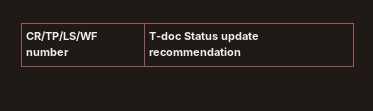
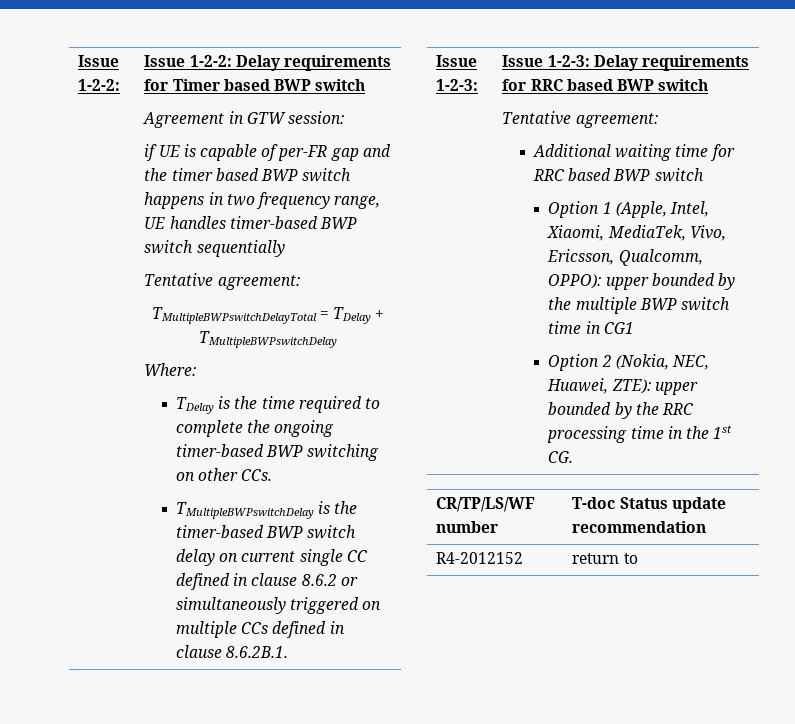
(25, 36) none -> [78,55,120,67] [78,79,121,91] [144,55,391,71] [144,79,366,91] [143,111,344,128] [144,144,391,161] [144,168,352,182] [144,192,381,209] [144,216,357,229] [144,240,285,257] [144,273,300,290] [151,307,385,324] [199,331,337,348] [144,363,197,376] [175,396,380,414] [175,420,335,437] [175,444,380,461] [175,468,273,481] [175,501,358,519] [175,525,357,539] [175,549,368,566] [175,573,358,590] [175,597,382,614] [175,621,345,638] [175,645,289,658] [436,55,478,67] [436,79,479,91] [502,55,749,71] [502,79,709,91] [502,111,658,128] [532,144,735,161] [532,168,704,182] [548,201,709,218] [547,225,726,241] [547,249,703,266] [548,273,735,290] [548,297,730,314] [548,321,634,334] [548,354,709,371] [547,378,698,395] [548,402,694,419] [547,425,733,443] [548,451,574,463] Issue 1-2-2: | Issue 1-2-2: Delay requirements for Timer based BWP switch // Agreement in GTW session: // if UE is capable of per-FR gap and the timer based BWP switch happens in two frequency range, UE handles timer-based BWP switch sequentially // Tentative agreement: // TMultipleBWPswitchDelayTotal = TDelay + TMultipleBWPswitchDelay // Where: // TDelay is the time required to complete the ongoing timer-based BWP switching on other CCs. // TMultipleBWPswitchDelay is the timer-based BWP switch delay on current single CC defined in clause 8.6.2 or simultaneously triggered on multiple CCs defined in clause 8.6.2B.1. // Issue 1-2-3: | Issue 1-2-3: Delay requirements for RRC based BWP switch // Tentative agreement: // Additional waiting time for RRC based BWP switch // Option 1 (Apple, Intel, Xiaomi, MediaTek, Vivo, Ericsson, Qualcomm, OPPO): upper bounded by the multiple BWP switch time in CG1 // Option 2 (Nokia, NEC, Huawei, ZTE): upper bounded by the RRC processing time in the 1st CG. //
(241, 51) none -> [436,552,524,564] [572,553,638,564] // R4-2012152 | return to

